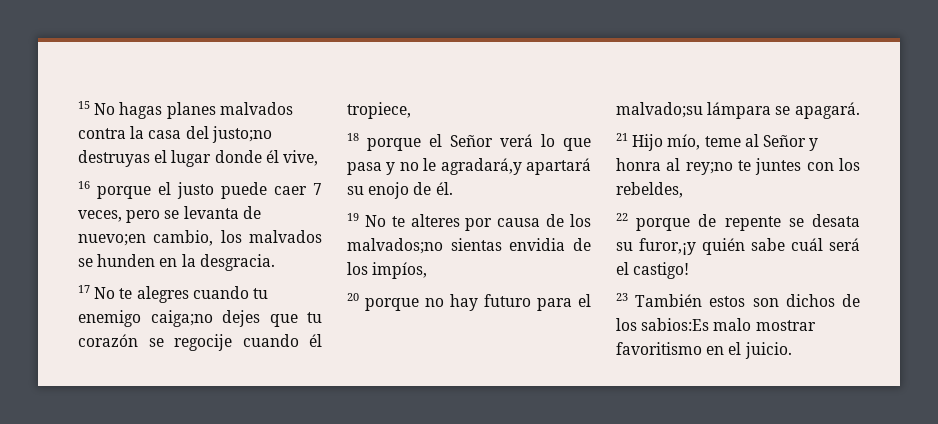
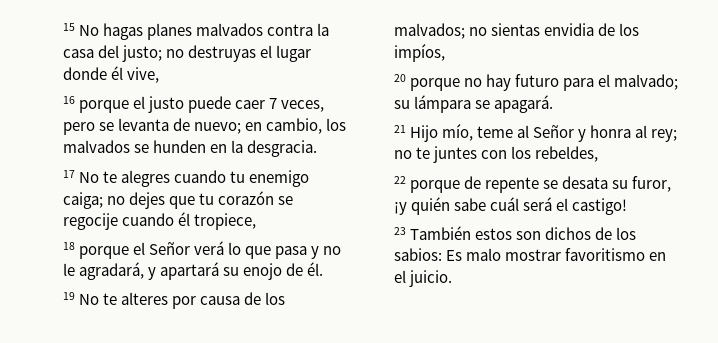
[211,126,272,143] justo;no -> [122,45,185,62] justo; no
[78,234,146,246] nuevo;en -> [194,122,263,134] nuevo; en
[150,310,213,327] caiga;no -> [63,192,126,209] caiga; no
[440,158,522,175] agradará,y -> [79,262,157,280] agradará, y
[347,238,443,254] malvados;no -> [394,23,488,39] malvados; no
[616,102,703,118] malvado;su -> [614,74,679,90] [394,100,410,109] malvado; su
[685,162,733,175] rey;no -> [651,129,678,142] [394,150,412,159] rey; no
[639,238,696,255] furor,¡y -> [632,176,672,192] [394,202,407,215] furor, ¡y
[641,318,710,331] sabios:Es -> [394,248,463,261] sabios: Es

